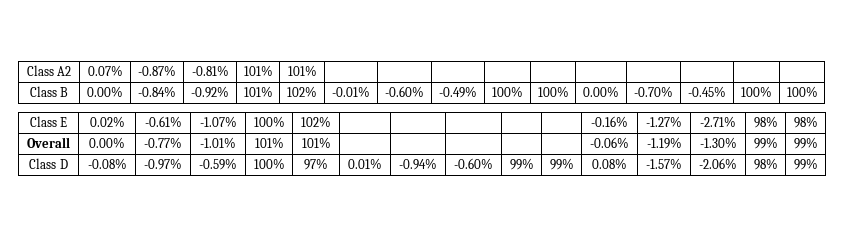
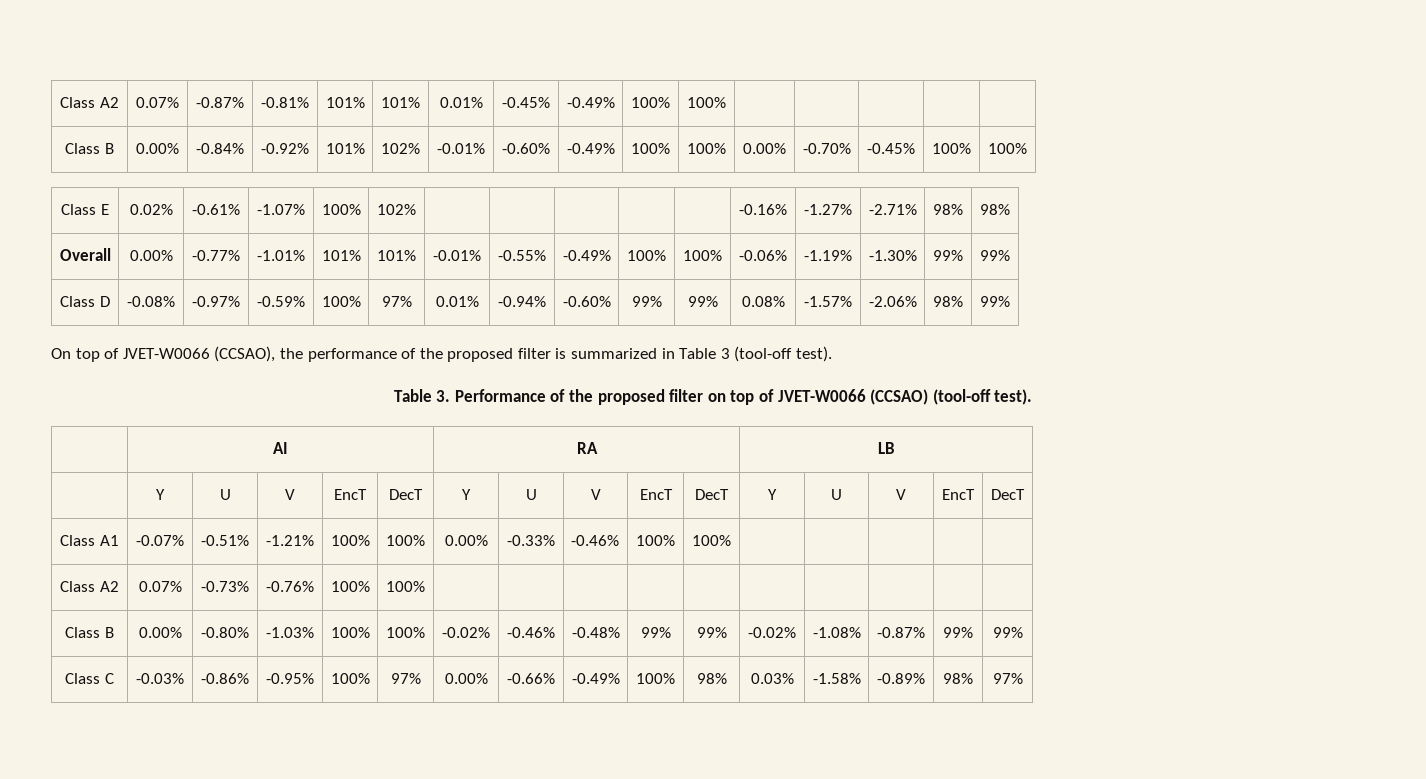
(317, 70) | | | | -> [439,97,483,108] [502,97,550,108] [566,97,615,108] [631,97,670,108] [687,97,726,108] 0.01% | -0.45% | -0.49% | 100% | 100%
(331, 142) | | | | -> [433,250,481,261] [498,250,546,261] [562,250,611,261] [627,250,666,261] [683,250,722,261] -0.01% | -0.55% | -0.49% | 100% | 100%
(818, 164) none -> [51,346,833,362] [393,389,1033,405] [273,442,288,454] [576,442,598,454] [877,442,895,454] [156,489,165,500] [219,489,231,500] [285,489,295,500] [334,489,367,500] [389,489,423,500] [462,489,471,500] [525,489,537,500] [590,489,601,500] [639,489,673,500] [695,489,729,500] [768,489,777,500] [831,489,842,500] [896,489,906,500] [942,489,975,500] [991,489,1025,500] [60,535,119,546] [136,535,184,546] [201,535,249,546] [266,535,314,546] [330,535,370,546] [386,535,425,546] [444,535,488,546] [507,535,555,546] [570,535,619,546] [636,535,675,546] [692,535,731,546] [60,581,119,592] [138,581,182,592] [201,581,249,592] [266,581,314,592] [330,581,370,592] [386,581,425,592] [65,627,114,638] [138,627,182,638] [201,627,249,638] [266,627,314,638] [330,627,370,638] [386,627,425,638] [442,627,490,638] [507,627,555,638] [571,627,620,638] [640,627,671,638] [696,627,727,638] [748,627,796,638] [812,627,861,638] [877,627,925,638] [943,627,973,638] [992,627,1023,638] [65,673,114,684] [136,673,184,684] [201,673,249,684] [266,673,314,684] [330,673,370,684] [390,673,421,684] [444,673,488,684] [507,673,555,684] [571,673,620,684] [636,673,675,684] [696,673,727,684] [750,673,794,684] [812,673,861,684] [877,673,925,684] [943,673,973,684] [992,673,1023,684] // On top of JVET-W0066 (CCSAO), the performance of the proposed filter is summarized in Table 3 (tool-off test). // Table 3. Performance of the proposed filter on top of JVET-W0066 (CCSAO) (tool-off test). // | AI | RA | LB // | Y | U | V | EncT | DecT | Y | U | V | EncT | DecT | Y | U | V | EncT | DecT // Class A1 | -0.07% | -0.51% | -1.21% | 100% | 100% | 0.00% | -0.33% | -0.46% | 100% | 100% | | | | | // Class A2 | 0.07% | -0.73% | -0.76% | 100% | 100% | | | | | | | | | | // Class B | 0.00% | -0.80% | -1.03% | 100% | 100% | -0.02% | -0.46% | -0.48% | 99% | 99% | -0.02% | -1.08% | -0.87% | 99% | 99% // Class C | -0.03% | -0.86% | -0.95% | 100% | 97% | 0.00% | -0.66% | -0.49% | 100% | 98% | 0.03% | -1.58% | -0.89% | 98% | 97%

